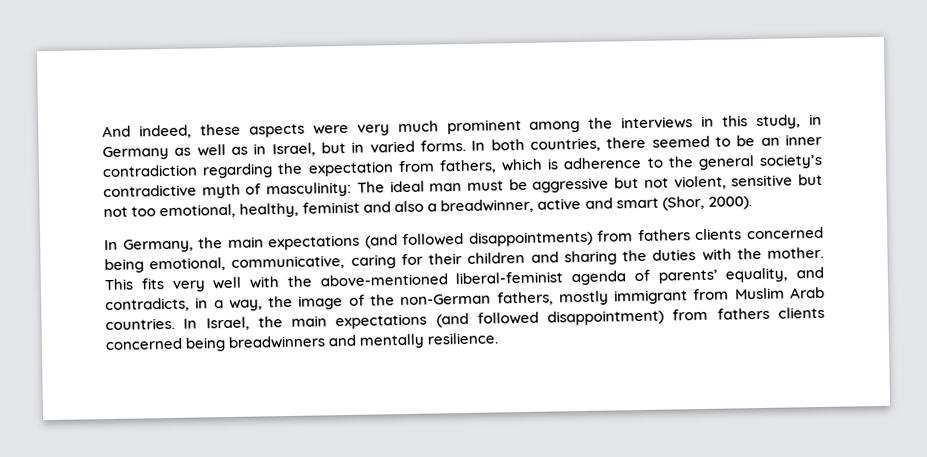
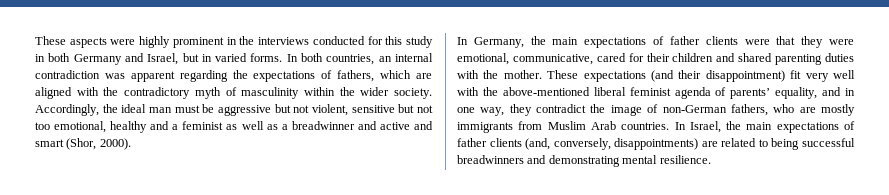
[102,113,823,139] [102,143,267,161] And indeed, these aspects were very much prominent among the interviews in this study, in Germany as well as in -> [35,36,434,48] [35,53,144,65] These aspects were highly prominent in the interviews conducted for this study in both Germany and
[606,133,823,149] [102,153,823,179] [103,181,385,199] there seemed to be an inner contradiction regarding the expectation from fathers, which is adherence to the general society’s contradictive myth of masculinity: The -> [378,53,434,62] [35,70,433,82] [35,87,432,99] [35,104,118,116] an internal contradiction was apparent regarding the expectations of fathers, which are aligned with the contradictory myth of masculinity within the wider society. Accordingly, the
[239,198,535,218] healthy, feminist and also a breadwinner, -> [110,121,377,133] healthy and a feminist as well as a breadwinner and
[364,226,824,249] [104,258,144,274] (and followed disappointments) from fathers clients concerned being -> [653,36,854,48] of father clients were that they were
[350,254,396,269] caring -> [596,53,626,62] cared
[563,249,648,266] sharing the -> [738,53,823,65] shared parenting
[104,278,164,291] This fits -> [547,70,802,82] These expectations (and their disappointment) fit
[455,271,564,285] liberal-feminist -> [593,87,671,96] liberal feminist
[105,297,263,313] contradicts, in a way, -> [845,88,855,96] [457,104,587,116] in one way, they contradict
[370,294,395,306] the -> (659, 108) none
[558,289,689,306] mostly immigrant -> [773,104,855,116] [457,122,513,133] who are mostly immigrants
[435,306,825,328] [105,333,426,352] (and followed disappointment) from fathers clients concerned being breadwinners and mentally -> [844,121,856,130] [457,138,855,150] [457,155,658,167] of father clients (and, conversely, disappointments) are related to being successful breadwinners and demonstrating mental

